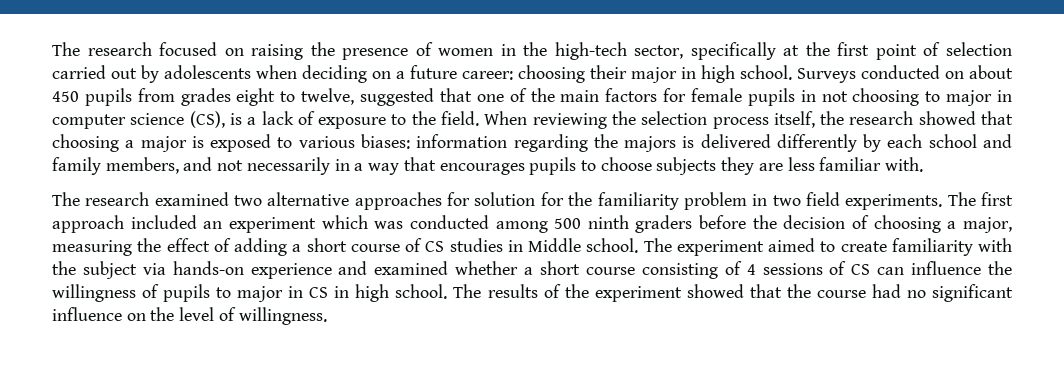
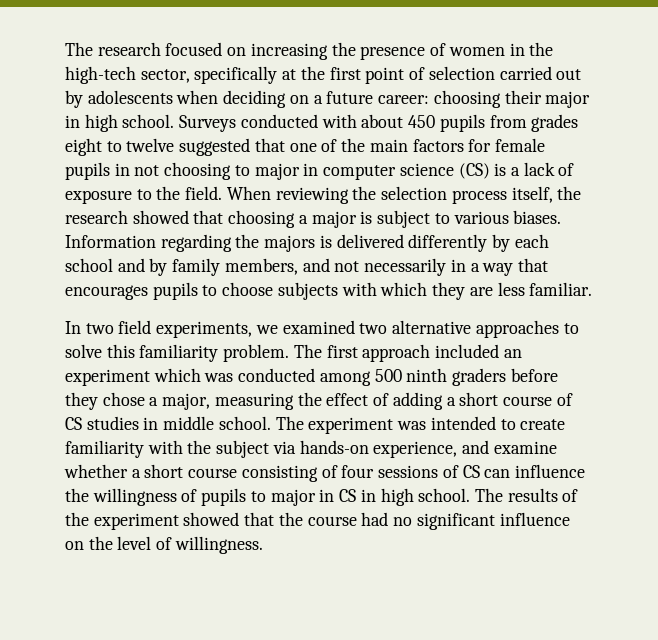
[251,44,304,60] raising -> [250,43,328,60] increasing
[945,71,964,79] on -> [321,114,357,128] with
[301,88,355,105] twelve, -> [126,138,175,152] twelve
[189,111,225,128] (CS), -> [458,163,490,179] (CS)
[210,134,272,152] exposed -> [377,210,431,228] subject
[360,134,508,149] biases: information -> [513,210,562,224] [65,235,156,248] biases. Information
(1013, 141) none -> [149,258,168,276] by
(717, 166) none -> [341,282,428,296] with which
[819,157,924,172] [52,192,943,210] familiar with. // The research examined two alternative approaches for solution for the familiarity problem in two field experiments. -> [529,282,593,296] [65,320,579,338] [65,344,290,362] familiar. // In two field experiments, we examined two alternative approaches to solve this familiarity problem.
[752,215,941,233] the decision of choosing -> [65,392,145,410] they chose
[528,238,581,252] Middle -> [163,416,215,430] middle
[768,238,815,252] aimed -> [397,416,496,430] was intended
[250,261,449,279] experience and examined -> [373,440,557,458] experience, and examine
[746,264,756,275] 4 -> [341,465,375,478] four

